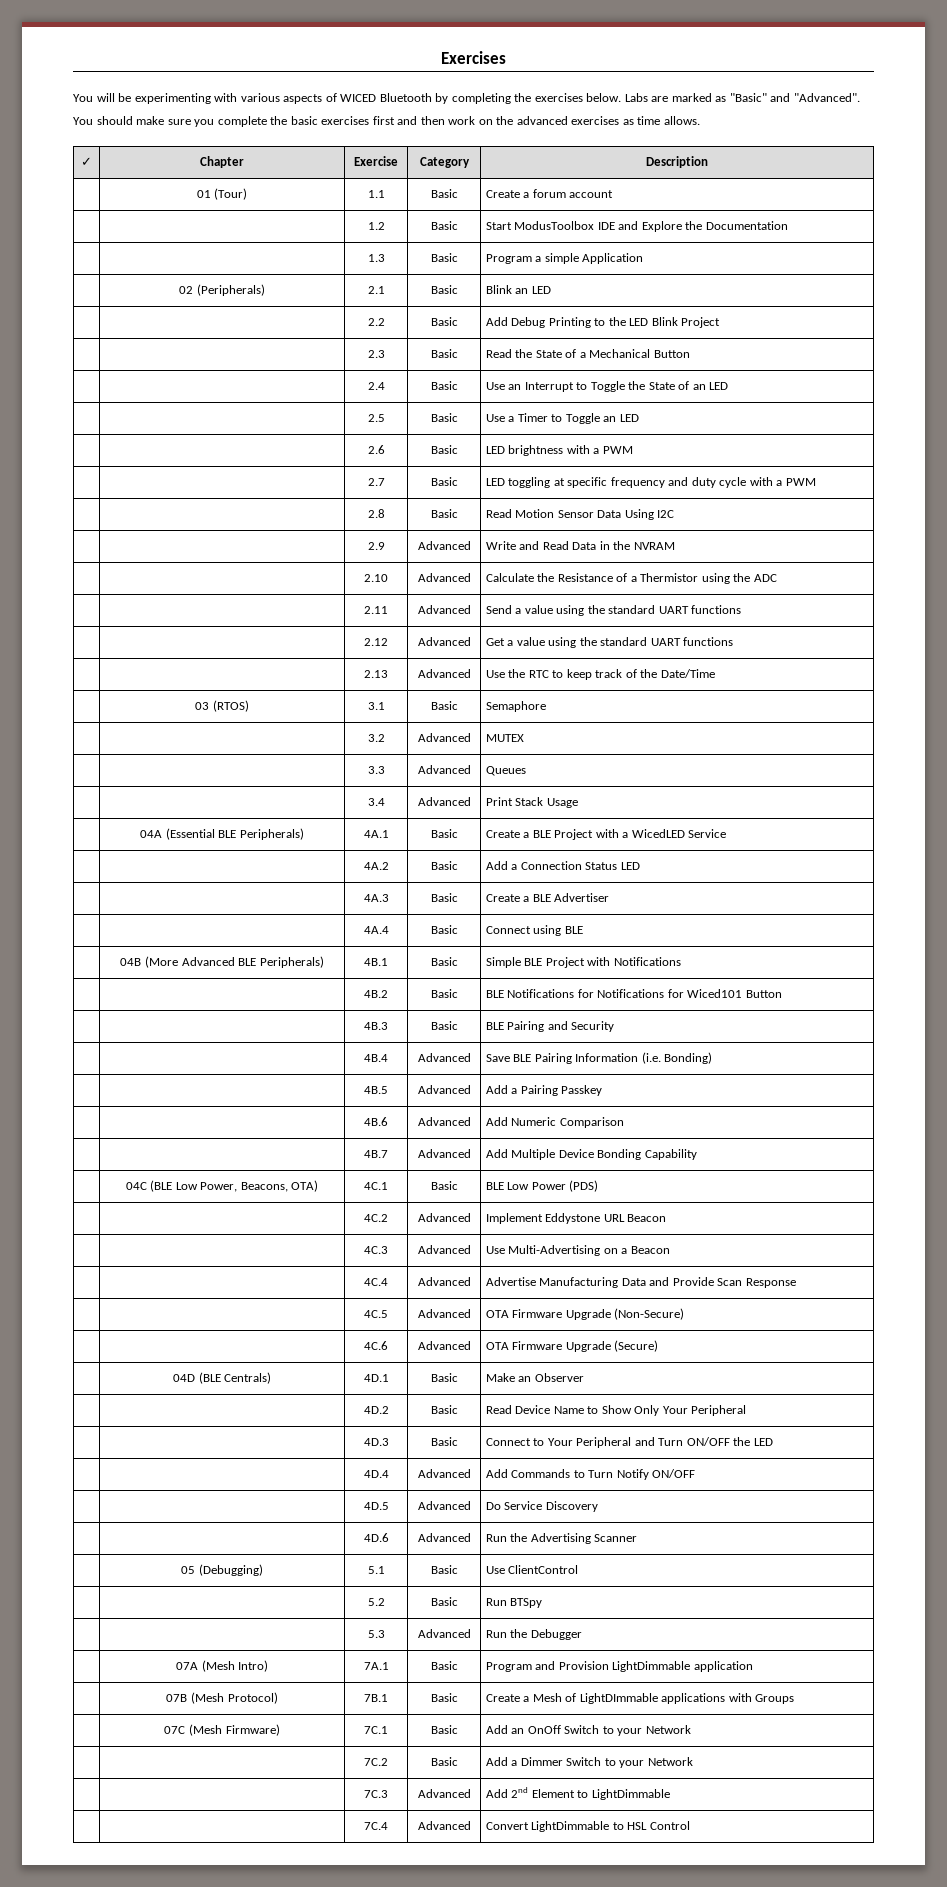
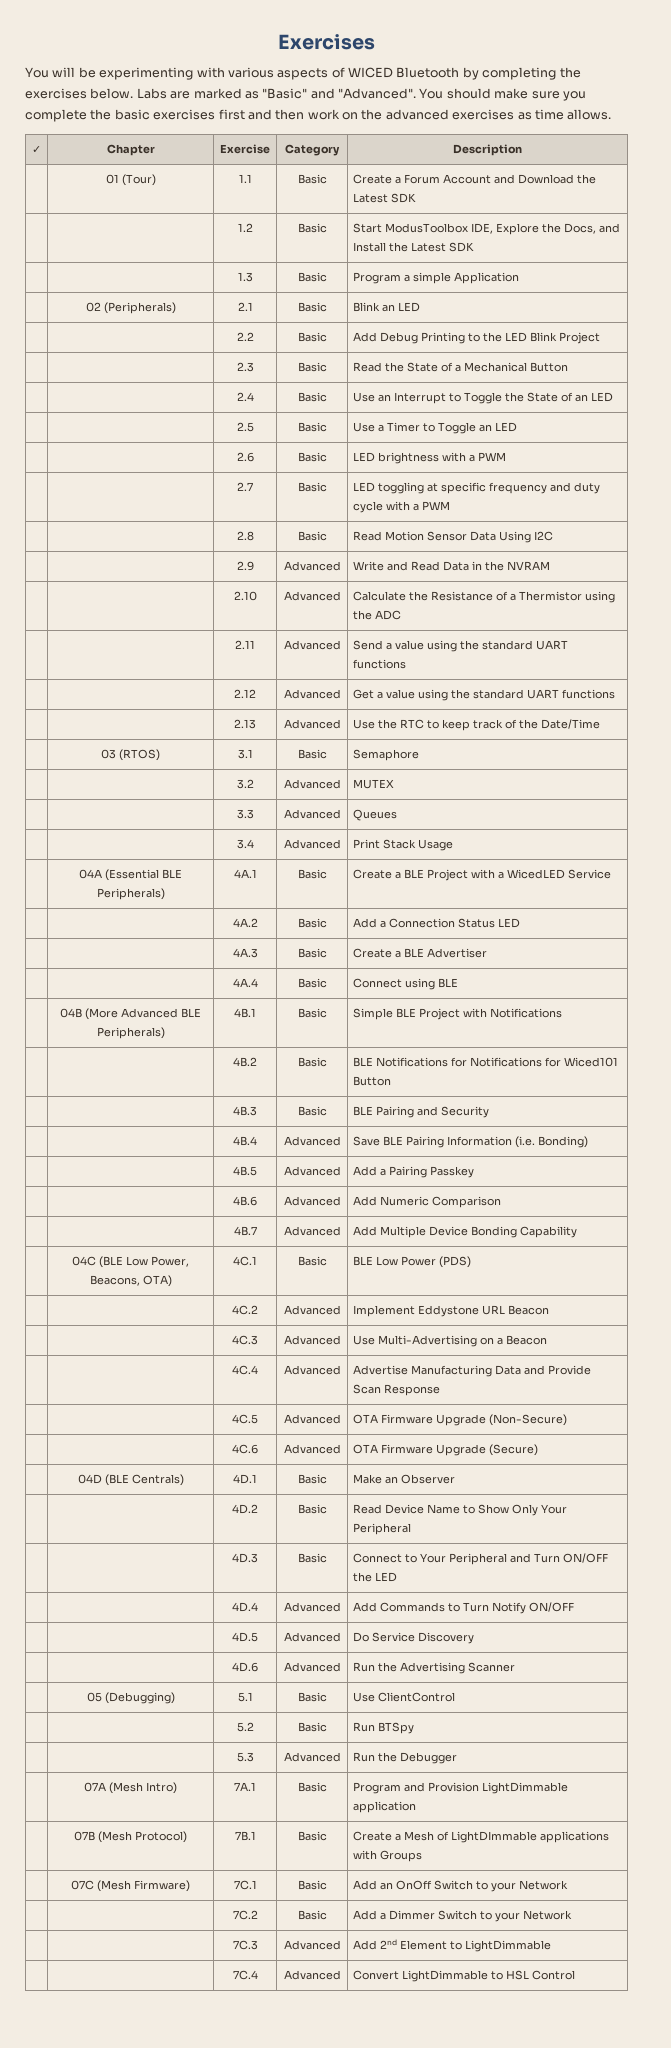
[532,189,614,198] [367,222,385,230] [430,221,458,230] [485,221,788,232] forum account // | | 1.2 | Basic | Start ModusToolbox IDE and Explore the Documentation -> [404,174,597,184] [353,193,417,203] [237,223,253,232] [297,223,327,233] [353,223,621,235] [353,242,475,252] Forum Account and Download the Latest SDK // | | 1.2 | Basic | Start ModusToolbox IDE, Explore the Docs, and Install the Latest SDK

